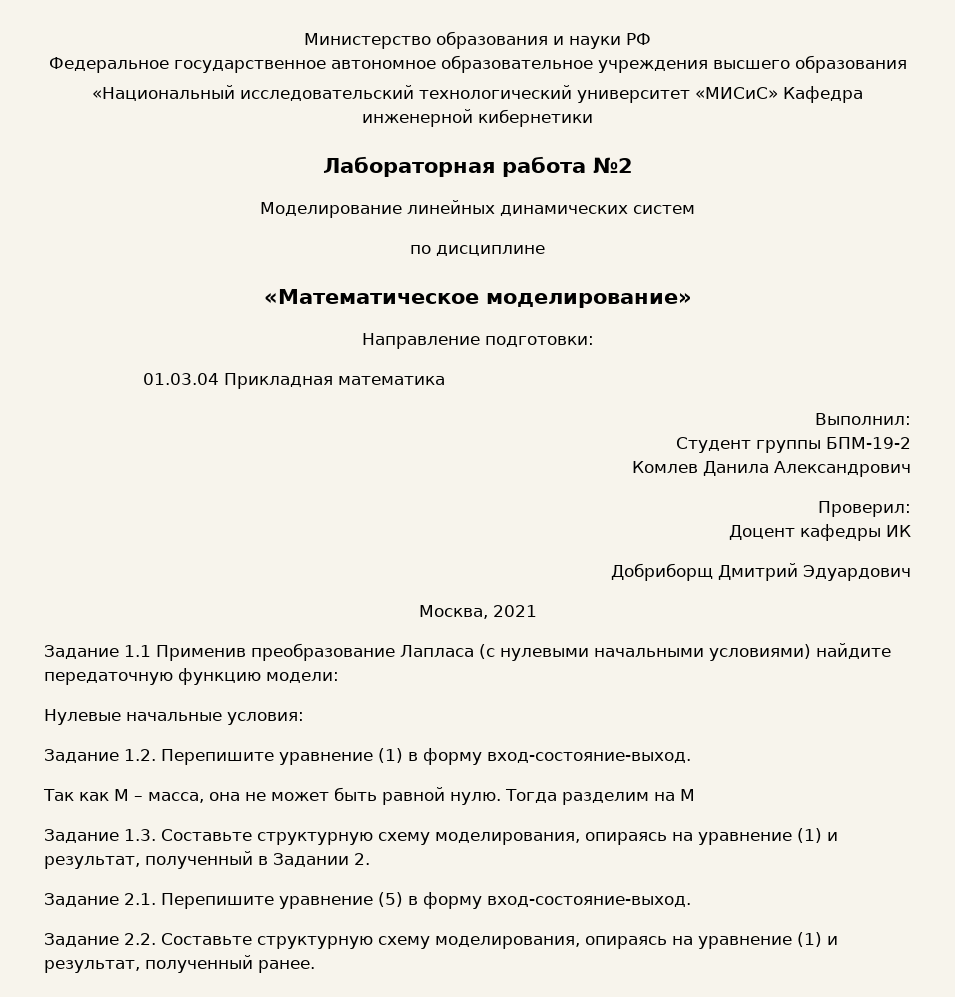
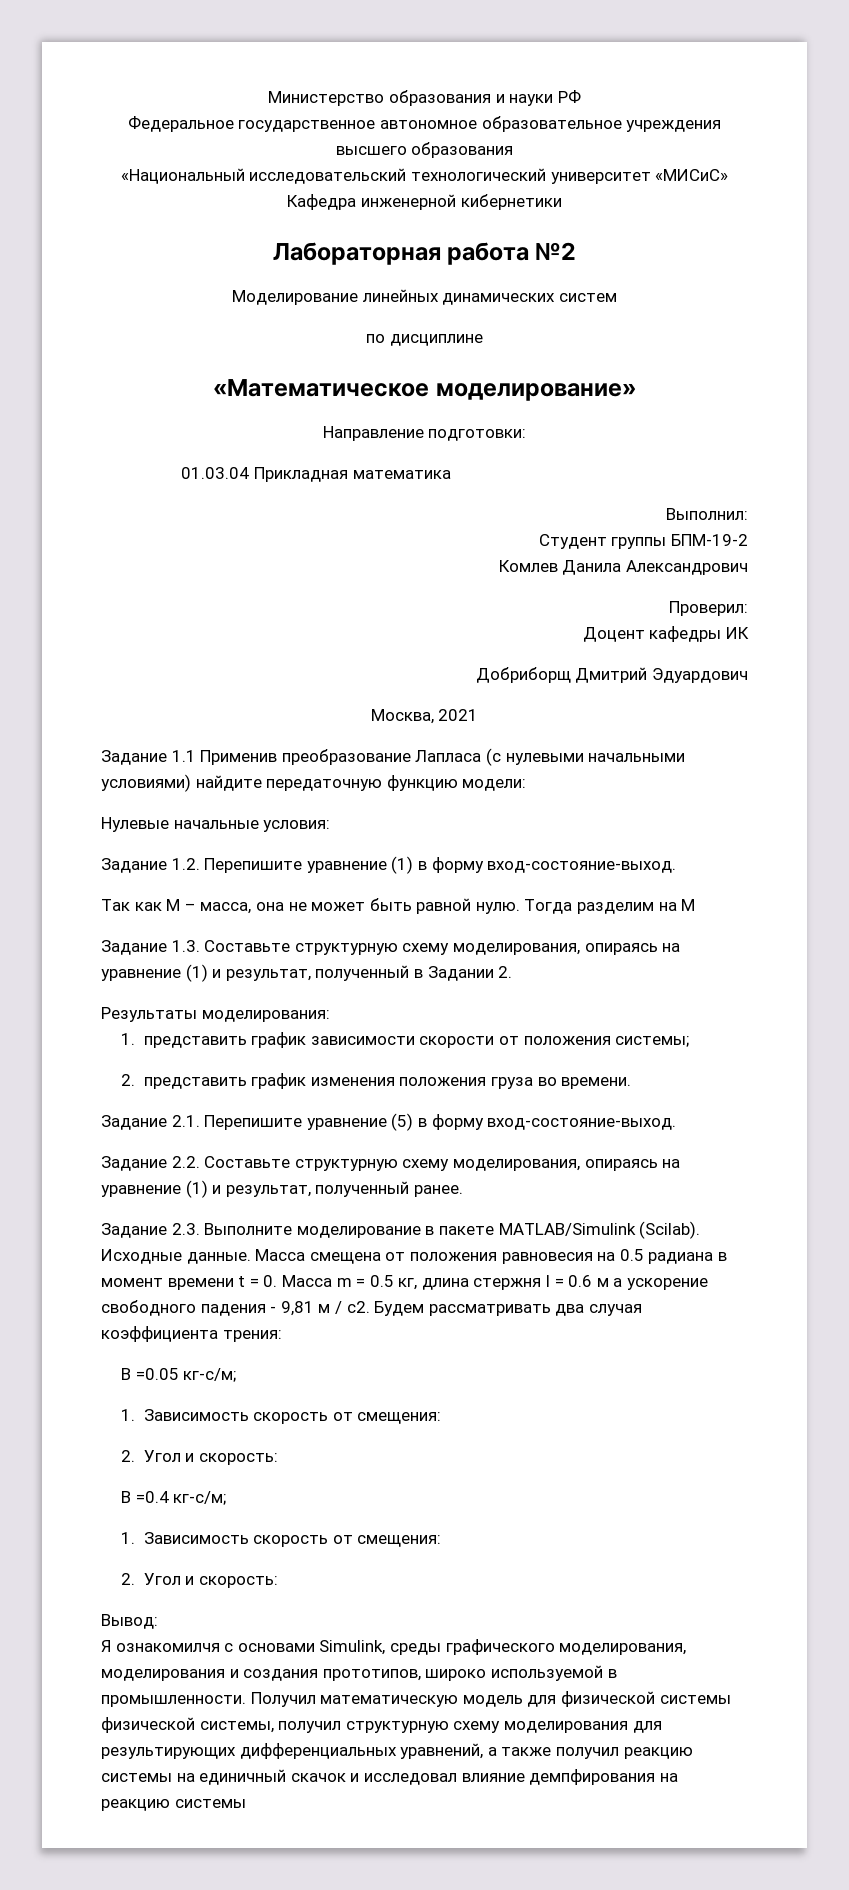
(370, 859) none -> [101,1007,330,1022] [121,1032,690,1048] [121,1073,632,1089] // Результаты моделирования: // 1. представить график зависимости скорости от положения системы; // 2. представить график изменения положения груза во времени.
(315, 966) none -> [101,1221,701,1239] [101,1249,727,1264] [101,1275,709,1290] [101,1300,642,1316] [101,1326,282,1342] [121,1368,237,1382] [121,1409,442,1424] [121,1450,278,1465] [121,1491,227,1505] [121,1532,442,1547] [121,1573,278,1588] [101,1614,158,1629] [101,1639,687,1655] [101,1665,617,1681] [101,1691,731,1707] [101,1717,662,1733] [101,1743,693,1759] [101,1769,678,1785] [101,1799,246,1811] // Задание 2.3. Выполните моделирование в пакете MATLAB/Simulink (Scilab). Исходные данные. Масса смещена от положения равновесия на 0.5 радиана в момент времени t = 0. Масса m = 0.5 кг, длина стержня l = 0.6 м а ускорение свободного падения - 9,81 м / с2. Будем рассматривать два случая коэффициента трения: // B =0.05 кг-с/м; // 1. Зависимость скорость от смещения: // 2. Угол и скорость: // B =0.4 кг-с/м; // 1. Зависимость скорость от смещения: // 2. Угол и скорость: // Вывод: // Я ознакомилчя с основами Simulink, среды графического моделирования, моделирования и создания прототипов, широко используемой в промышленности. Получил математическую модель для физической системы физической системы, получил структурную схему моделирования для результирующих дифференциальных уравнений, а также получил реакцию системы на единичный скачок и исследовал влияние демпфирования на реакцию системы

